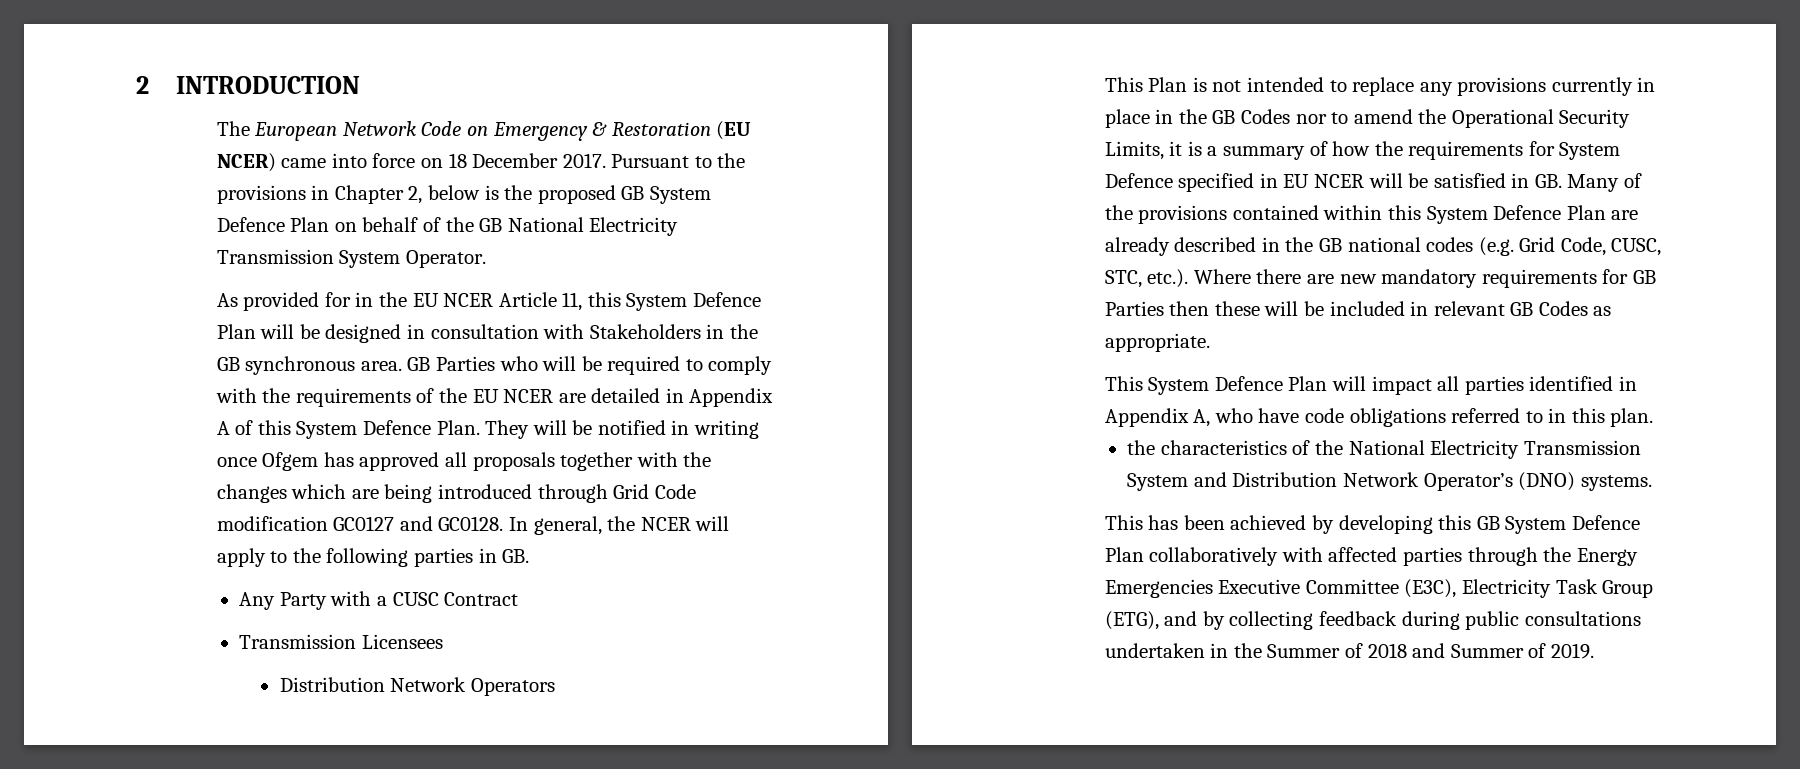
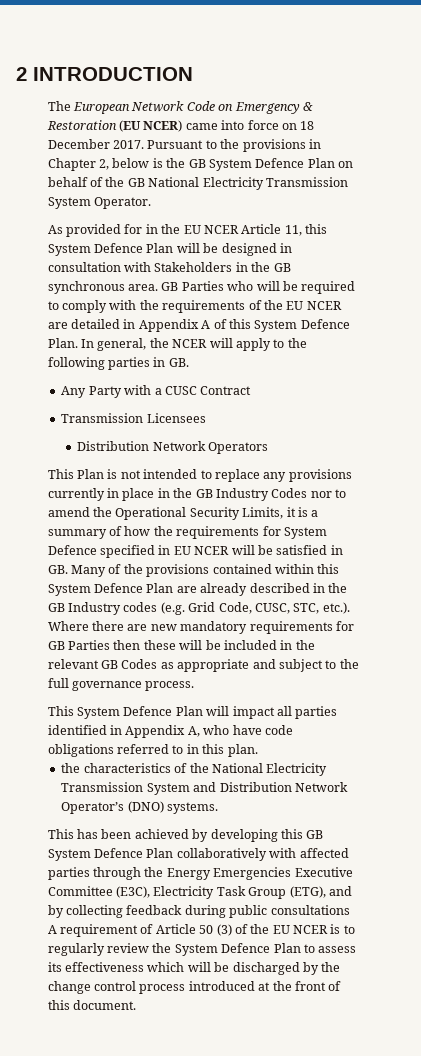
[537,185,616,204] proposed -> (186, 163) none
[485,420,759,439] [216,452,712,471] [216,484,696,503] [216,516,504,531] They will be notified in writing once Ofgem has approved all proposals together with the changes which are being introduced through Grid Code modification GC0127 and GC0128. -> (78, 343) none
(1236, 117) none -> [215,488,269,501] Industry
[1347,237,1421,252] national -> [68,602,122,615] Industry
(1429, 308) none -> [295,640,315,650] the
[1104,333,1210,352] appropriate. -> [177,659,359,672] [47,678,195,691] appropriate and subject to the full governance process.
[1104,643,1594,659] undertaken in the Summer of 2018 and Summer of 2019. -> [47,924,355,937] [47,943,357,956] [47,962,341,975] [47,981,342,994] [47,1000,137,1010] A requirement of Article 50 (3) of the EU NCER is to regularly review the System Defence Plan to assess its effectiveness which will be discharged by the change control process introduced at the front of this document.

